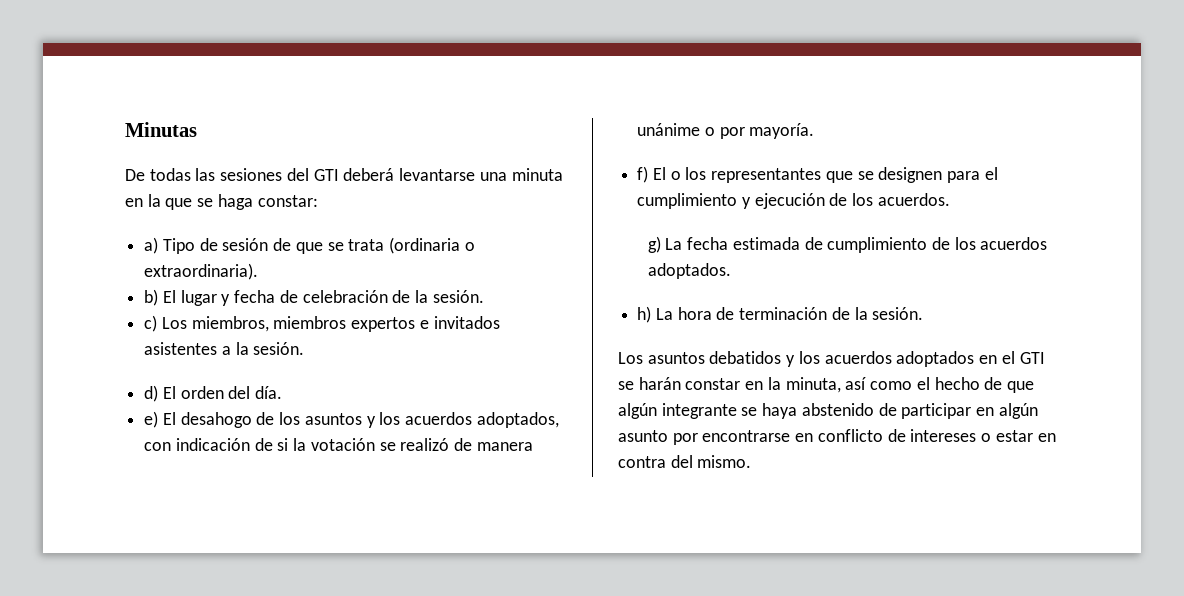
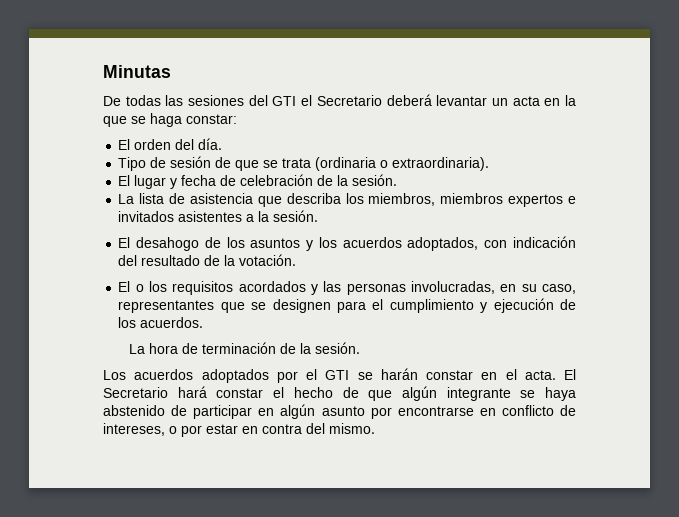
[343,168,563,181] deberá levantarse una minuta -> [301,94,540,106] el Secretario deberá levantar un acta
[144,237,159,254] a) -> [118,138,223,150] El orden del día. //
[144,289,159,306] b) -> (490, 164) none
[144,315,187,332] c) Los -> [118,193,364,207] La lista de asistencia que describa los
[144,385,283,402] [144,411,159,428] d) El orden del día. // e) -> (319, 216) none
[254,438,533,451] [637,123,815,139] [637,166,707,183] de si la votación se realizó de manera unánime o por mayoría. // f) El o los -> [118,254,297,266] [118,281,576,295] del resultado de la votación. // El o los requisitos acordados y las personas involucradas, en su caso,
[647,236,1048,253] [647,263,731,279] [637,306,652,323] g) La fecha estimada de cumplimiento de los acuerdos adoptados. // h) -> (204, 322) none
[647,351,820,367] asuntos debatidos y los -> (126, 375) none
[979,355,998,364] en -> [276,371,298,383] por
[767,377,913,393] la minuta, así como -> [505,369,576,380] [103,386,264,398] el acta. El Secretario hará constar
[910,429,992,442] intereses o -> [103,423,202,437] intereses, o por

